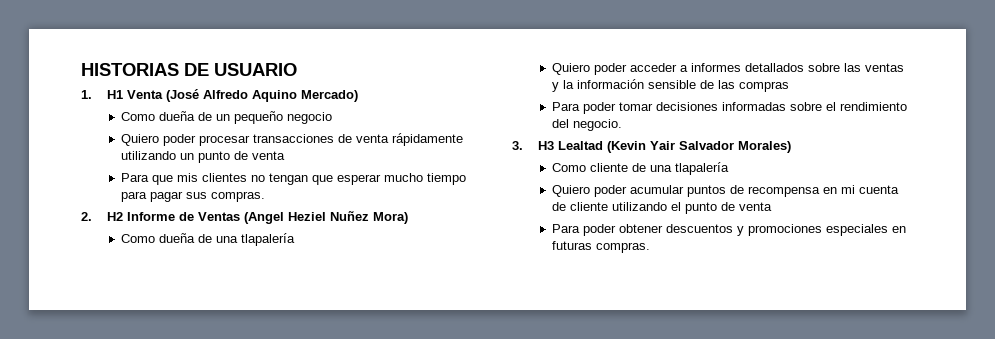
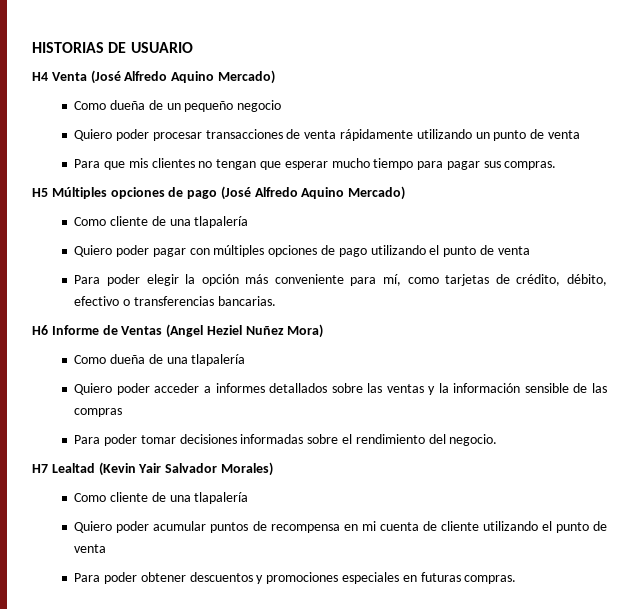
[81,90,123,99] 1. H1 -> [32,72,48,81] H4
[81,212,123,221] 2. H2 -> [32,186,406,200] [74,216,249,228] [74,245,530,257] [74,274,607,286] [74,296,276,306] [32,325,48,335] H5 Múltiples opciones de pago (José Alfredo Aquino Mercado) // Como cliente de una tlapalería // Quiero poder pagar con múltiples opciones de pago utilizando el punto de venta // Para poder elegir la opción más conveniente para mí, como tarjetas de crédito, débito, efectivo o transferencias bancarias. // H6
[512,141,554,150] 3. H3 -> [32,464,48,473] H7

